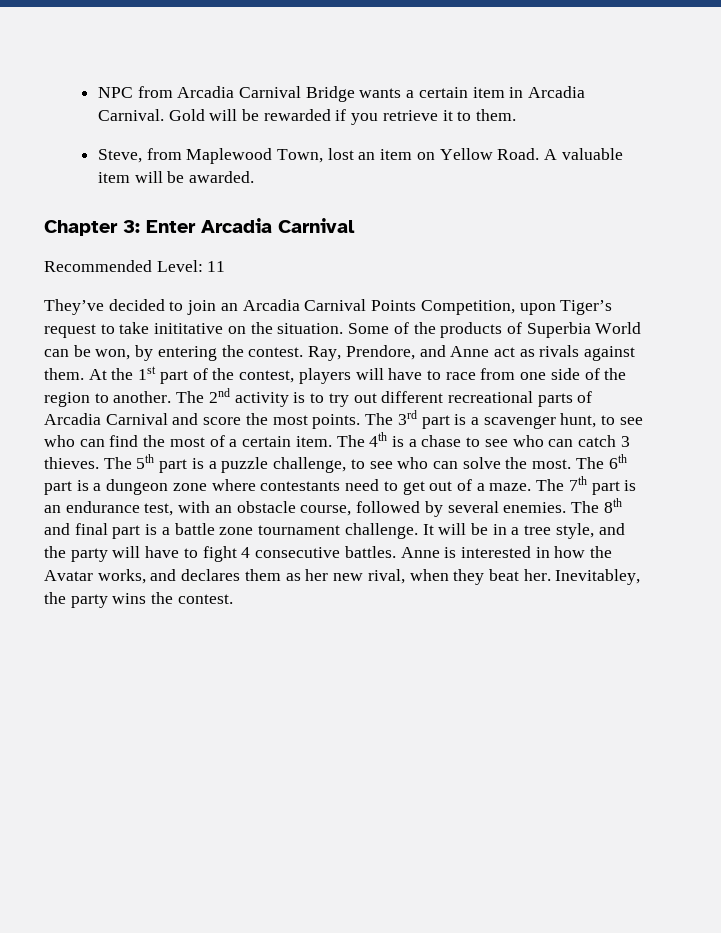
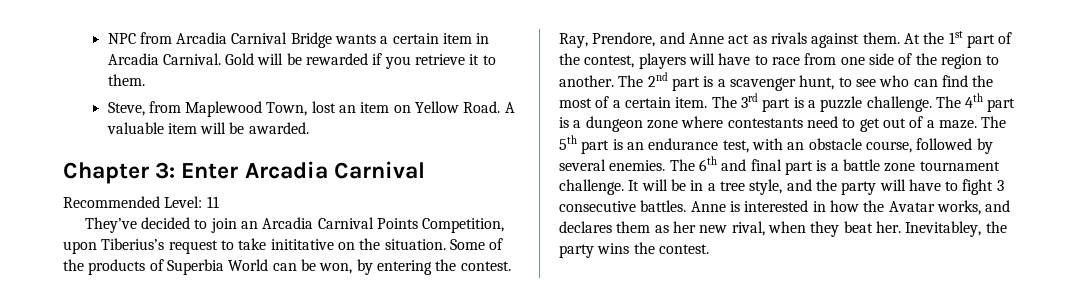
[560,300,613,315] Tiger’s -> [101,238,165,250] Tiberius’s
[234,391,593,407] [44,410,417,429] activity is to try out different recreational parts of Arcadia Carnival and score the most points. The 3rd -> (668, 79) none
[369,432,630,447] [44,454,627,473] 4th is a chase to see who can catch 3 thieves. The 5th part is a puzzle challenge, to see who can solve the most. The 6th -> [740,93,984,112] 3rd part is a puzzle challenge. The 4th
[568,476,587,491] 7th -> [559,135,577,150] 5th
[603,498,622,513] 8th -> [698,156,717,171] 6th
[241,547,251,558] 4 -> [996,180,1004,191] 3

